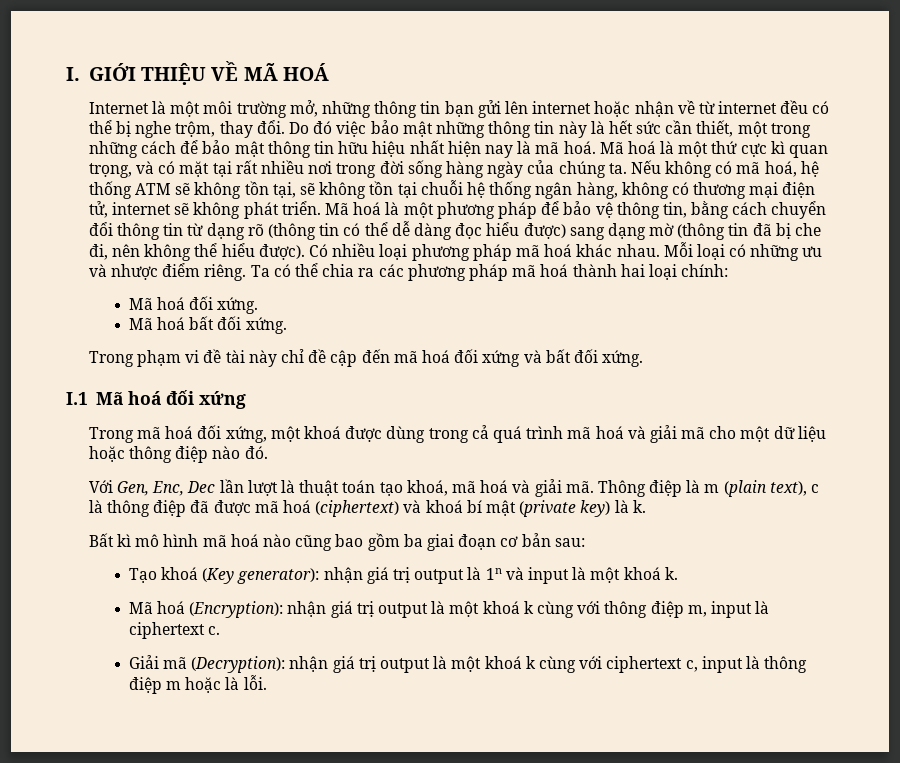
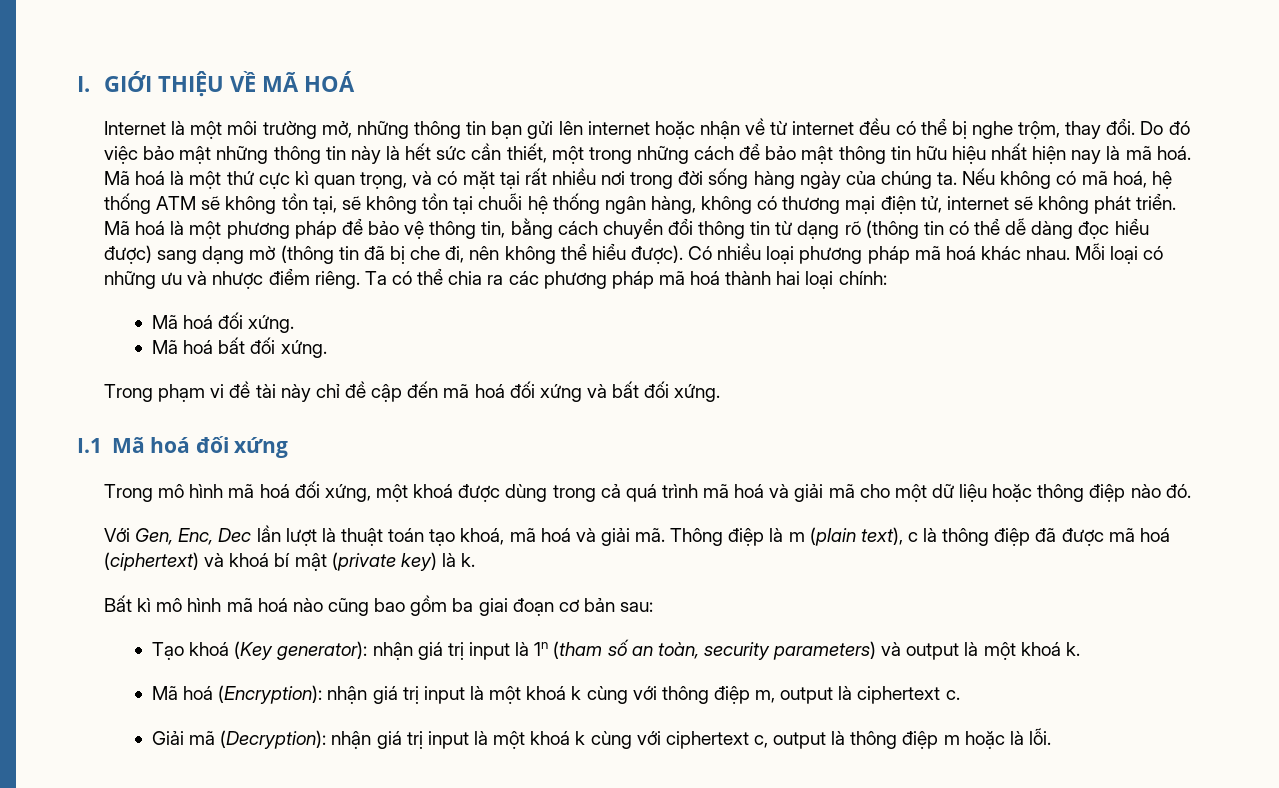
(134, 435) none -> [158,484,224,498] mô hình
[414,569,465,584] output -> [468,642,510,660] input
[505,567,569,584] và input -> [553,639,960,660] (tham số an toàn, security parameters) và output
[378,603,429,618] output -> [423,686,465,704] input
[710,601,752,618] input -> [780,687,834,704] output
[380,658,431,673] output -> [427,731,469,749] input
[701,656,743,673] input -> [773,732,827,749] output

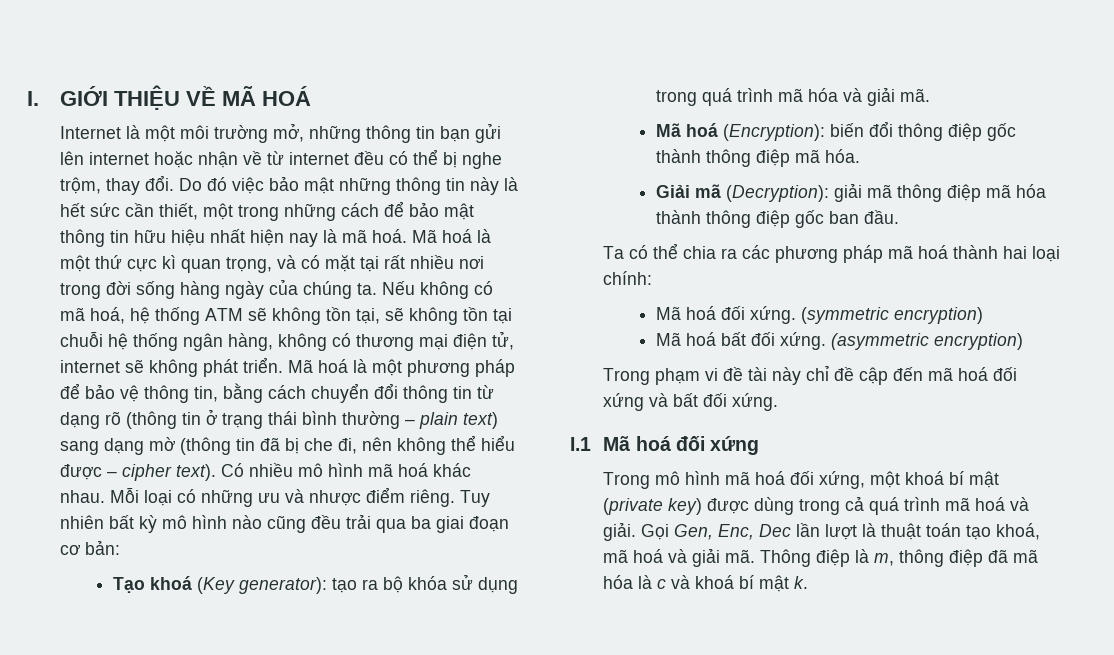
[948,218,1149,239] [104,245,153,264] có thể dễ dàng đọc hiểu được) -> [206,409,499,429] ở trạng thái bình thường – plain text)
[630,243,910,264] được). Có nhiều loại phương pháp -> [60,463,364,481] được – cipher text). Có nhiều mô hình
(360, 280) none -> [460,490,491,507] [60,514,510,533] [60,540,121,555] [112,574,518,594] [655,87,930,106] [655,121,1016,141] [655,149,860,167] [655,183,1046,202] [655,210,899,228] Tuy nhiên bất kỳ mô hình nào cũng đều trải qua ba giai đoạn cơ bản: // Tạo khoá (Key generator): tạo ra bộ khóa sử dụng trong quá trình mã hóa và giải mã. // Mã hoá (Encryption): biến đổi thông điệp gốc thành thông điệp mã hóa. // Giải mã (Decryption): giải mã thông điệp mã hóa thành thông điệp gốc ban đầu. //
(295, 324) none -> [800,307,983,324] (symmetric encryption)
(327, 349) none -> [830,333,1023,350] (asymmetric encryption)
(454, 491) none -> [949,471,1000,488] [603,498,703,515] bí mật (private key)
[794,484,1191,502] [104,528,131,542] giải mã cho một dữ liệu hoặc thông điệp nào đó. // Với -> [603,522,670,541] giải. Gọi
[788,527,1170,546] [104,552,476,571] [104,595,654,616] [152,639,1080,660] [152,685,960,704] [152,728,1051,749] m (plain text), c là thông điệp đã được mã hoá (ciphertext) và khoá bí mật (private key) là k. // Bất kì mô hình mã hoá nào cũng bao gồm ba giai đoạn cơ bản sau: // Tạo khoá (Key generator): nhận giá trị input là 1n (tham số an toàn, security parameters) và output là một khoá k. // Mã hoá (Encryption): nhận giá trị input là một khoá k cùng với thông điệp m, output là ciphertext c. // Giải mã (Decryption): nhận giá trị input là một khoá k cùng với ciphertext c, output là thông điệp m hoặc là lỗi. -> [874,549,1039,567] [603,575,809,592] m, thông điệp đã mã hóa là c và khoá bí mật k.

